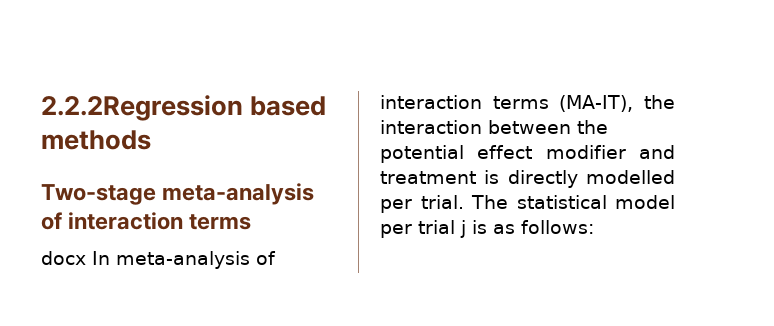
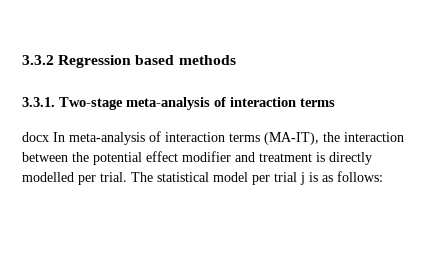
[41,95,243,121] 2.2.2Regression -> [22,55,132,68] 3.3.2 Regression
(151, 140) none -> [22,97,55,107] 3.3.1.

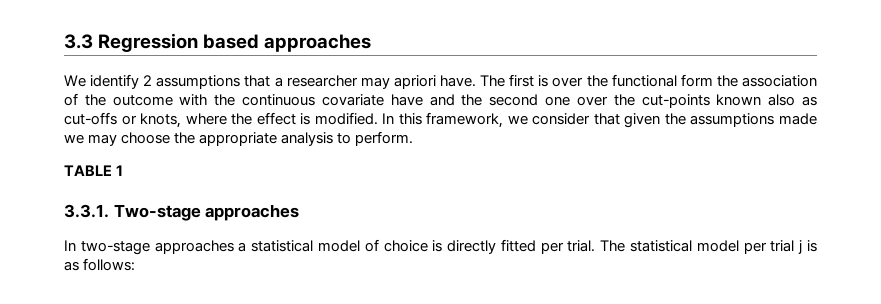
[22,55,54,65] 3.3.2 -> [64,34,93,49] 3.3
[178,55,236,65] [22,97,335,110] [22,131,404,145] [22,151,312,165] methods // 3.3.1. Two-stage meta-analysis of interaction terms // docx In meta-analysis of interaction terms (MA-IT), the interaction between the potential effect modifier and treatment -> [264,34,372,52] [64,74,817,89] [64,93,818,108] [64,112,817,128] [64,131,414,146] [64,165,124,176] [64,204,300,221] [64,239,428,255] approaches // We identify 2 assumptions that a researcher may apriori have. The first is over the functional form the association of the outcome with the continuous covariate have and the second one over the cut-points known also as cut-offs or knots, where the effect is modified. In this framework, we consider that given the assumptions made we may choose the appropriate analysis to perform. // TABLE 1 // 3.3.1. Two-stage approaches // In two-stage approaches a statistical model of choice
[22,172,74,182] modelled -> [500,239,536,252] fitted

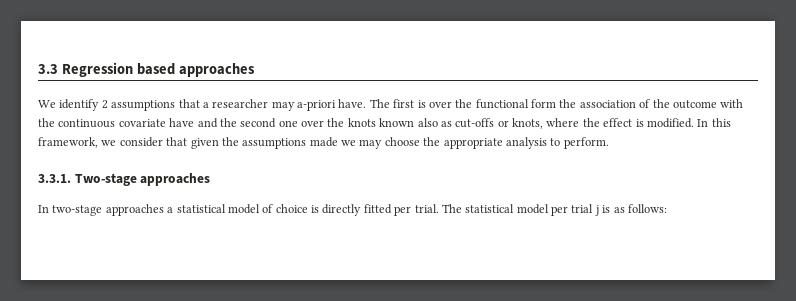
[393,75,436,89] apriori -> [297,100,336,111] a-priori
[641,94,710,108] cut-points -> [347,118,376,127] knots
[64,165,124,176] // TABLE 1 -> (609, 143) none

